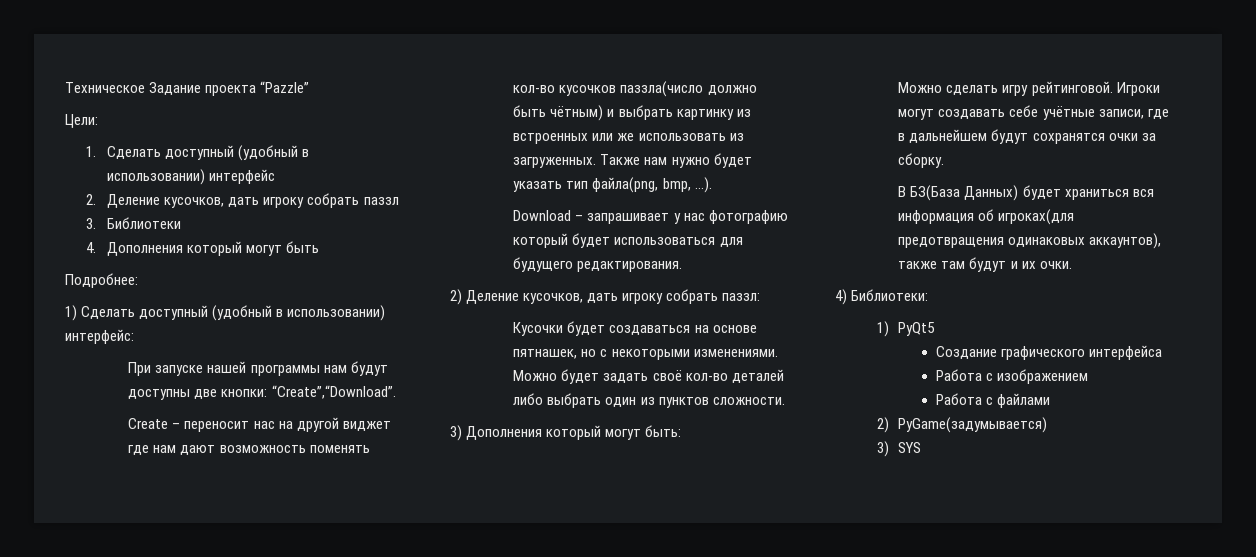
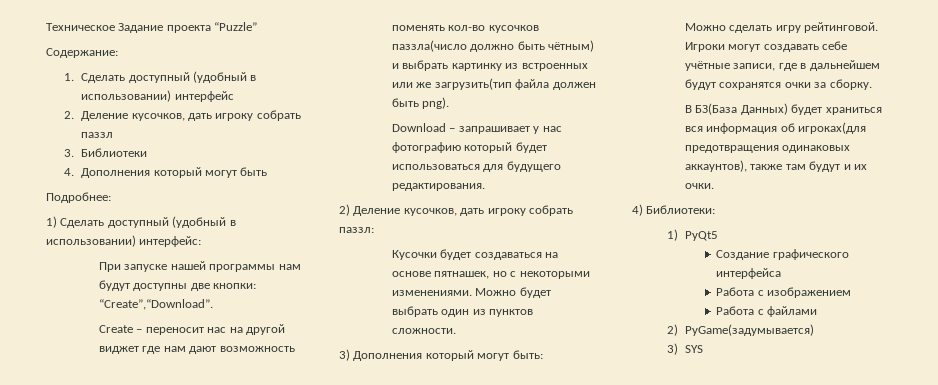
[260,81,310,93] [65,114,98,128] “Pazzle” // Цели: -> [214,22,258,31] [46,48,118,58] “Puzzle” // Содержание:
[638,133,744,141] [513,153,752,168] [513,177,712,193] использовать из загруженных. Также нам нужно будет указать тип файла(png, bmp, …). -> [434,78,596,90] [392,97,450,109] загрузить(тип файла должен быть png).
[603,369,784,383] [513,393,544,405] задать своё кол-во деталей либо -> (551, 292) none

